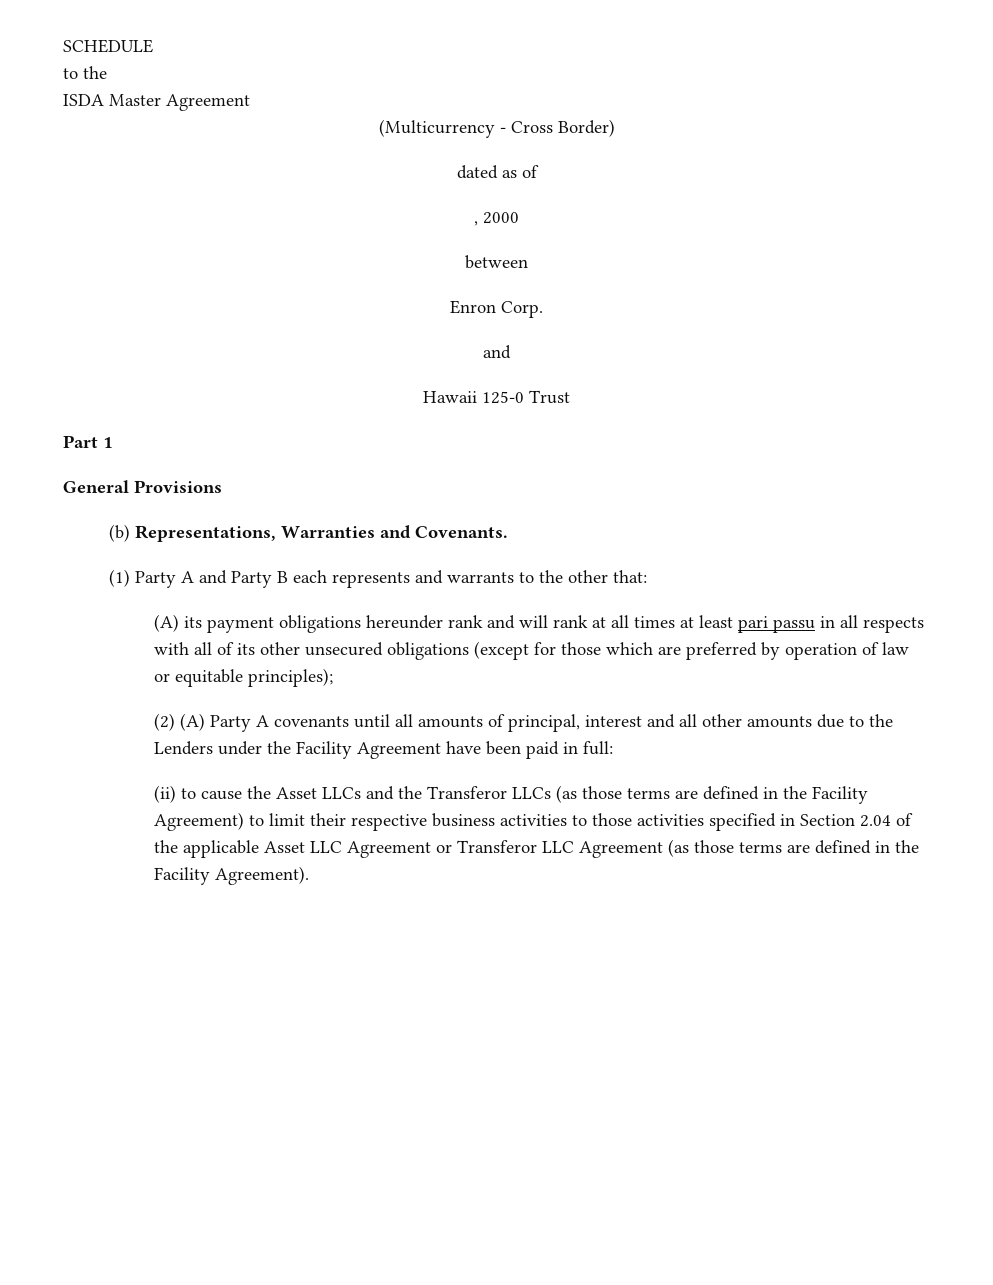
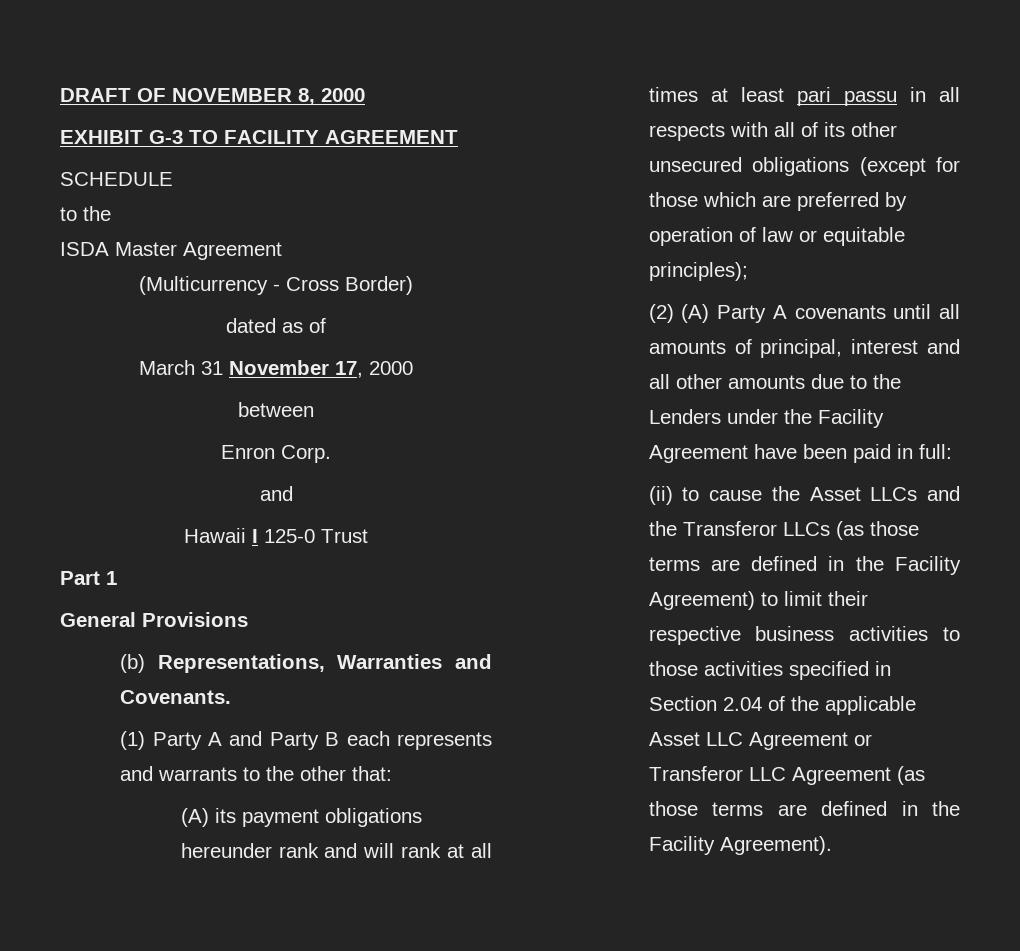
(63, 46) none -> [60,88,365,105] [60,130,458,144] DRAFT OF NOVEMBER 8, 2000 // EXHIBIT G-3 TO FACILITY AGREEMENT //
[474,221,478,226] , -> [139,360,363,378] March 31 November 17,
(477, 397) none -> [252,529,258,543] I

